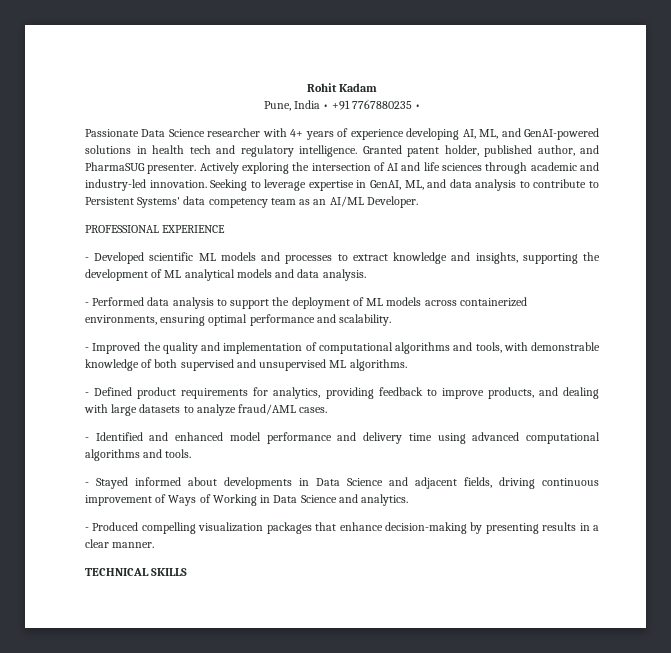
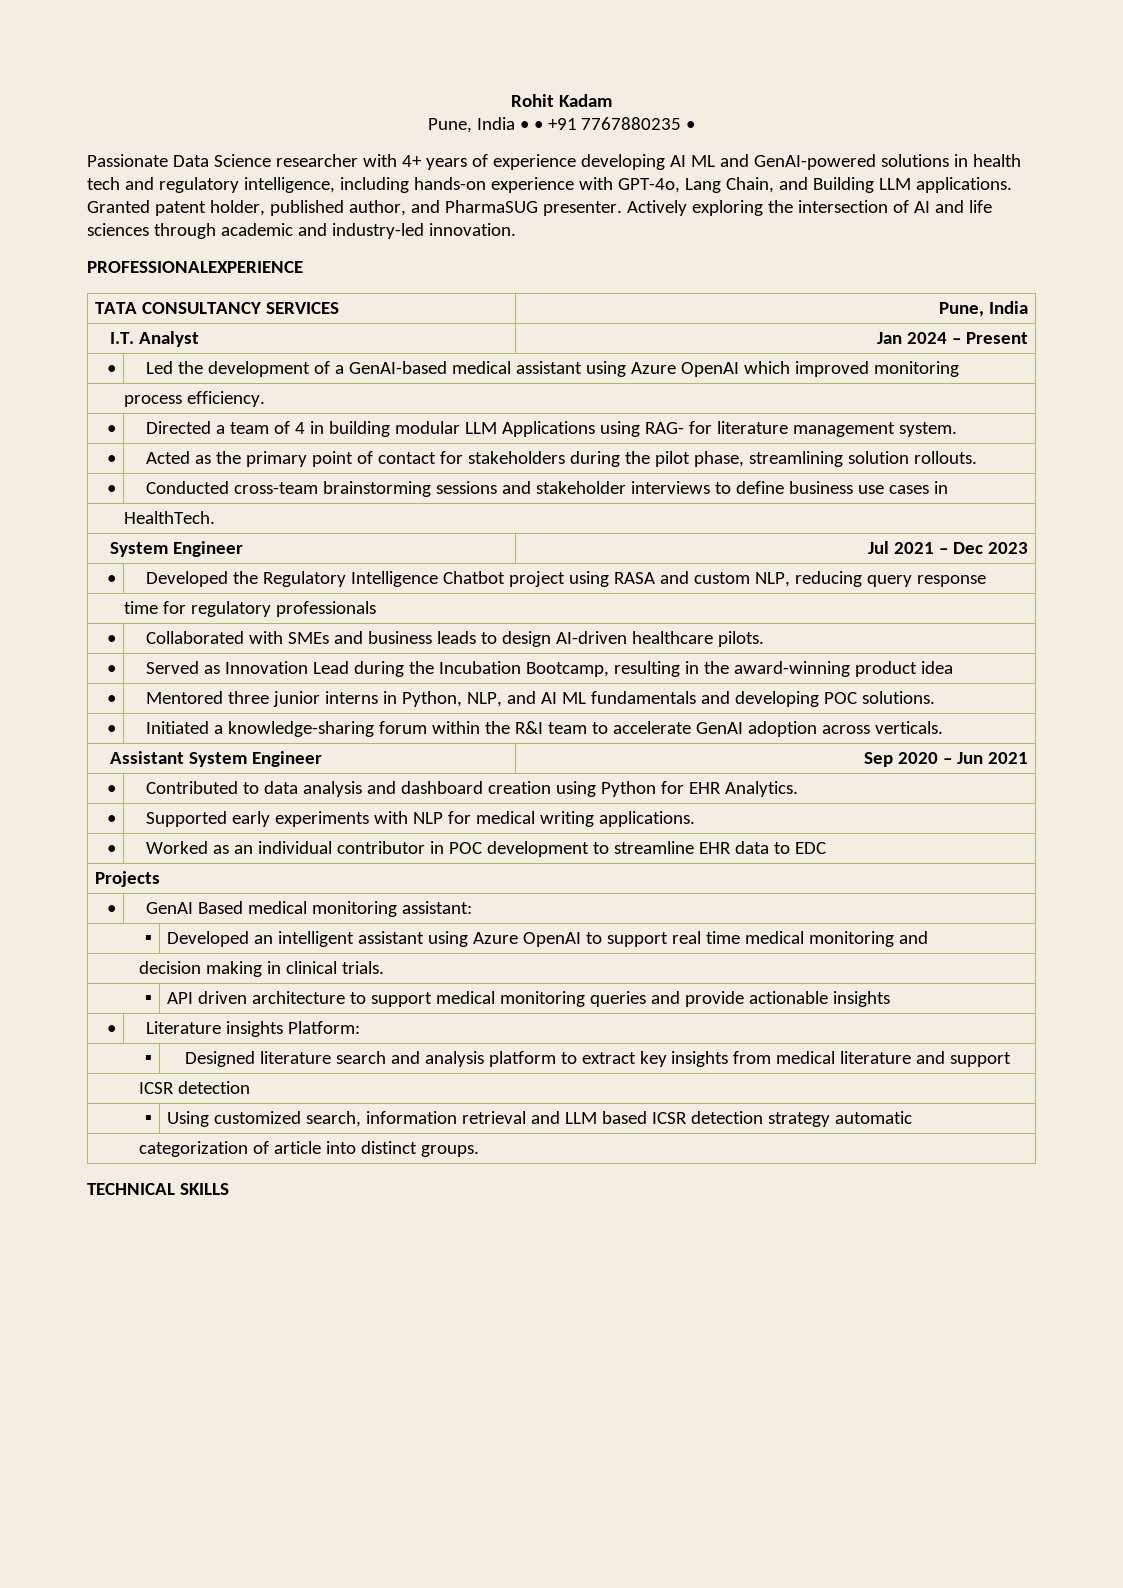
(329, 106) none -> [533,121,543,130] •
[462,129,499,139] AI, ML, -> [669,155,715,167] AI ML
[299,145,357,157] intelligence. -> [243,177,1012,193] intelligence, including hands-on experience with GPT-4o, Lang Chain, and Building LLM applications.
[210,179,599,191] [85,196,418,208] [85,225,226,233] [85,252,600,264] [85,269,366,281] [85,297,527,309] [85,314,392,326] [85,342,600,354] [85,359,407,371] [85,387,599,399] [84,404,328,416] [85,432,601,444] [85,449,192,461] [85,477,599,489] [85,494,409,506] [85,522,600,534] [85,539,155,548] Seeking to leverage expertise in GenAI, ML, and data analysis to contribute to Persistent Systems' data competency team as an AI/ML Developer. // PROFESSIONAL EXPERIENCE // - Developed scientific ML models and processes to extract knowledge and insights, supporting the development of ML analytical models and data analysis. // - Performed data analysis to support the deployment of ML models across containerized environments, ensuring optimal performance and scalability. // - Improved the quality and implementation of computational algorithms and tools, with demonstrable knowledge of both supervised and unsupervised ML algorithms. // - Defined product requirements for analytics, providing feedback to improve products, and dealing with large datasets to analyze fraud/AML cases. // - Identified and enhanced model performance and delivery time using advanced computational algorithms and tools. // - Stayed informed about developments in Data Science and adjacent fields, driving continuous improvement of Ways of Working in Data Science and analytics. // - Produced compelling visualization packages that enhance decision-making by presenting results in a clear manner. -> [87,261,303,273] [95,302,340,314] [938,301,1028,317] [109,331,199,347] [876,332,1028,344] [106,365,116,374] [145,361,959,377] [124,391,266,407] [106,425,116,434] [145,421,957,437] [106,455,116,464] [145,451,977,467] [106,485,116,494] [145,481,948,497] [124,511,216,524] [109,541,243,557] [867,541,1028,554] [106,575,116,584] [145,571,986,587] [124,601,377,617] [106,635,116,644] [145,631,764,647] [106,665,116,674] [145,661,953,677] [106,695,116,704] [145,691,935,707] [106,725,116,734] [145,721,943,737] [109,751,322,767] [863,752,1028,767] [106,785,116,794] [145,781,798,797] [106,815,116,824] [145,811,695,827] [106,845,116,854] [145,841,826,857] [95,871,161,887] [106,905,116,914] [145,901,472,917] [144,935,152,944] [167,931,928,947] [138,961,384,977] [144,995,152,1004] [167,991,891,1007] [106,1025,116,1034] [145,1021,360,1037] [144,1055,152,1064] [184,1051,1012,1067] [138,1081,250,1094] [144,1115,152,1124] [167,1111,913,1127] [138,1141,479,1157] // PROFESSIONALEXPERIENCE // TATA CONSULTANCY SERVICES | Pune, India // I.T. Analyst | Jan 2024 – Present // • | Led the development of a GenAI-based medical assistant using Azure OpenAI which improved monitoring // process efficiency. // • | Directed a team of 4 in building modular LLM Applications using RAG- for literature management system. // • | Acted as the primary point of contact for stakeholders during the pilot phase, streamlining solution rollouts. // • | Conducted cross-team brainstorming sessions and stakeholder interviews to define business use cases in // HealthTech. // System Engineer | Jul 2021 – Dec 2023 // • | Developed the Regulatory Intelligence Chatbot project using RASA and custom NLP, reducing query response // time for regulatory professionals // • | Collaborated with SMEs and business leads to design AI-driven healthcare pilots. // • | Served as Innovation Lead during the Incubation Bootcamp, resulting in the award-winning product idea // • | Mentored three junior interns in Python, NLP, and AI ML fundamentals and developing POC solutions. // • | Initiated a knowledge-sharing forum within the R&I team to accelerate GenAI adoption across verticals. // Assistant System Engineer | Sep 2020 – Jun 2021 // • | Contributed to data analysis and dashboard creation using Python for EHR Analytics. // • | Supported early experiments with NLP for medical writing applications. // • | Worked as an individual contributor in POC development to streamline EHR data to EDC // Projects // • | GenAI Based medical monitoring assistant: // ▪ | Developed an intelligent assistant using Azure OpenAI to support real time medical monitoring and // decision making in clinical trials. // ▪ | API driven architecture to support medical monitoring queries and provide actionable insights // • | Literature insights Platform: // ▪ | Designed literature search and analysis platform to extract key insights from medical literature and support // ICSR detection // ▪ | Using customized search, information retrieval and LLM based ICSR detection strategy automatic // categorization of article into distinct groups.

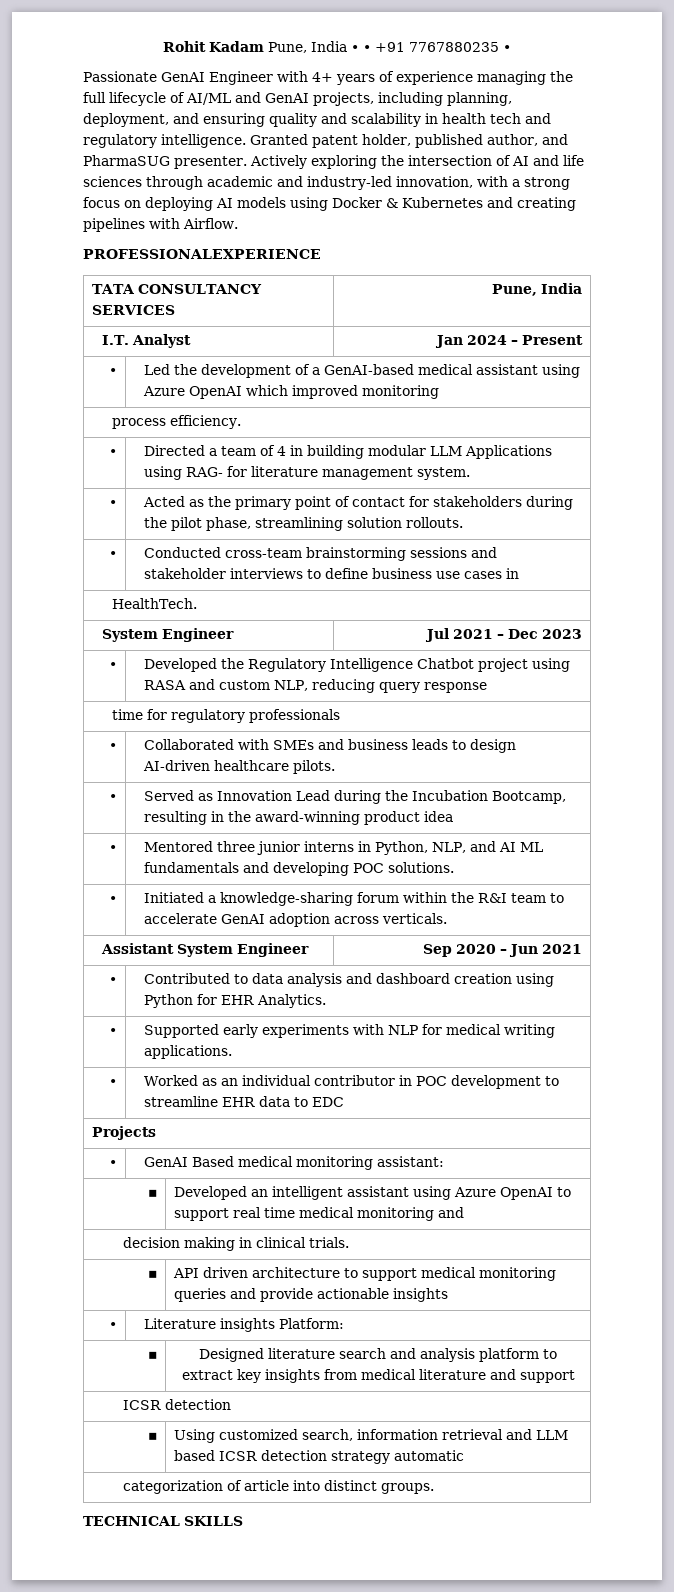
(612, 100) // -> (264, 46) none
[172,154,358,167] Data Science researcher -> [161,71,273,85] GenAI Engineer
[580,154,949,170] developing AI ML and GenAI-powered solutions -> [477,71,573,85] [83,92,512,106] [83,113,421,127] managing the full lifecycle of AI/ML and GenAI projects, including planning, deployment, and ensuring quality and scalability
[243,177,1012,193] intelligence, including hands-on experience with GPT-4o, Lang Chain, and Building LLM applications. -> [161,134,246,148] intelligence.
[428,223,516,236] innovation. -> [396,176,570,190] [83,197,576,211] [83,218,238,232] innovation, with a strong focus on deploying AI models using Docker & Kubernetes and creating pipelines with Airflow.

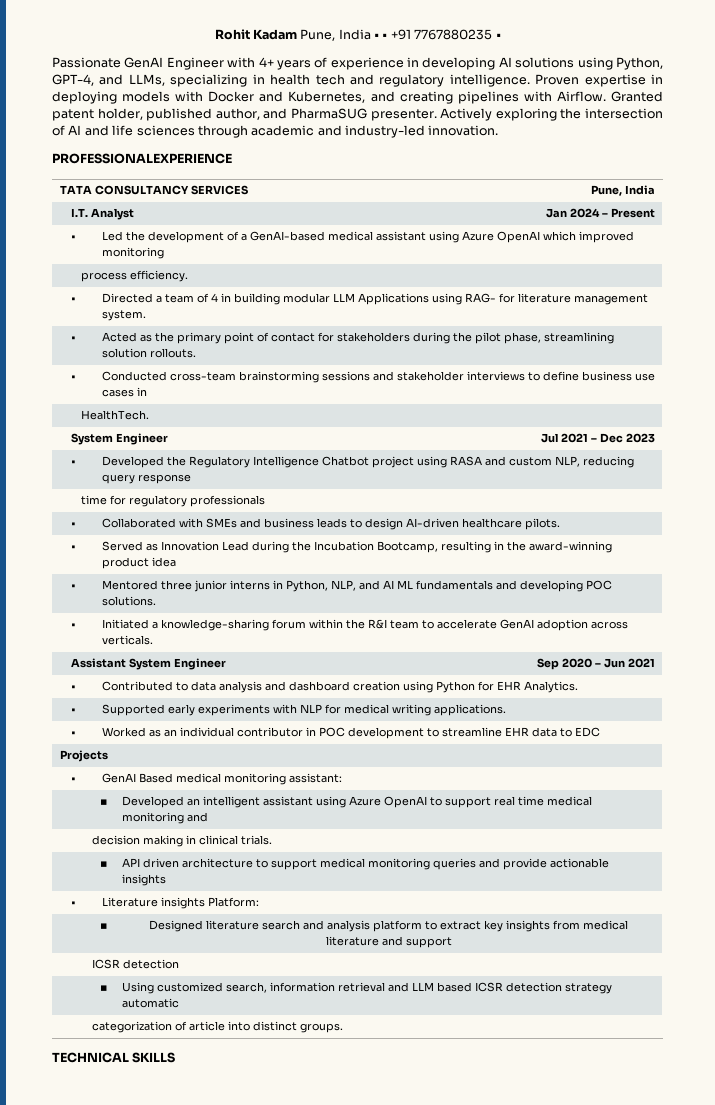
[477,71,573,85] [83,92,512,106] [83,113,421,127] managing the full lifecycle of AI/ML and GenAI projects, including planning, deployment, and ensuring quality and scalability -> [407,57,663,70] [52,74,248,87] in developing AI solutions using Python, GPT-4, and LLMs, specializing
(246, 141) none -> [535,74,663,87] [52,91,606,104] Proven expertise in deploying models with Docker and Kubernetes, and creating pipelines with Airflow.
[396,176,570,190] [83,197,576,211] [83,218,238,232] innovation, with a strong focus on deploying AI models using Docker & Kubernetes and creating pipelines with Airflow. -> [428,125,499,136] innovation.

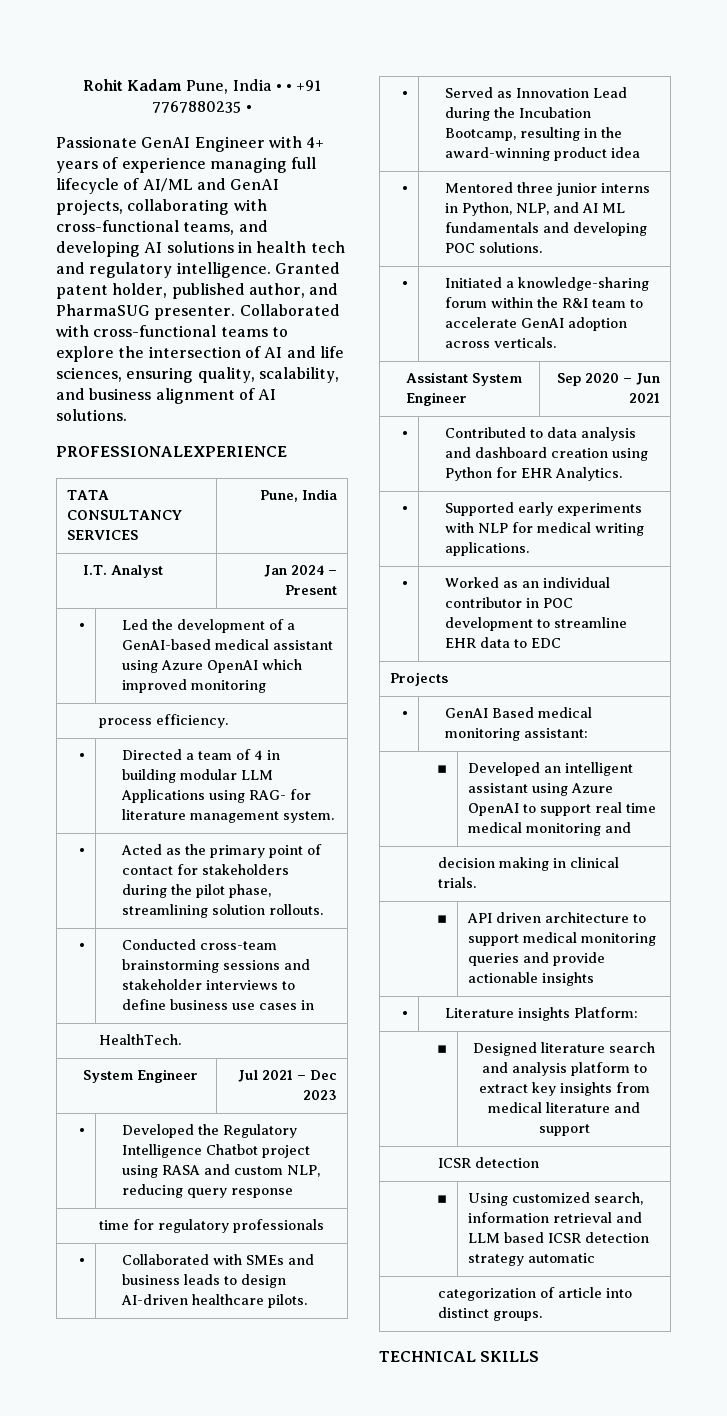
[407,57,663,70] [52,74,248,87] in developing AI solutions using Python, GPT-4, and LLMs, specializing -> [209,157,317,173] [56,178,280,194] [56,199,267,215] [56,220,268,235] [56,241,234,257] managing full lifecycle of AI/ML and GenAI projects, collaborating with cross-functional teams, and developing AI solutions
[535,74,663,87] [52,91,606,104] Proven expertise in deploying models with Docker and Kubernetes, and creating pipelines with Airflow. -> (271, 270) none
[440,108,557,121] Actively exploring -> [239,304,340,316] [56,325,288,337] [56,346,114,362] Collaborated with cross-functional teams to explore
[136,125,499,138] sciences through academic and industry-led innovation. -> [56,367,339,383] [56,388,277,404] [56,409,127,421] sciences, ensuring quality, scalability, and business alignment of AI solutions.

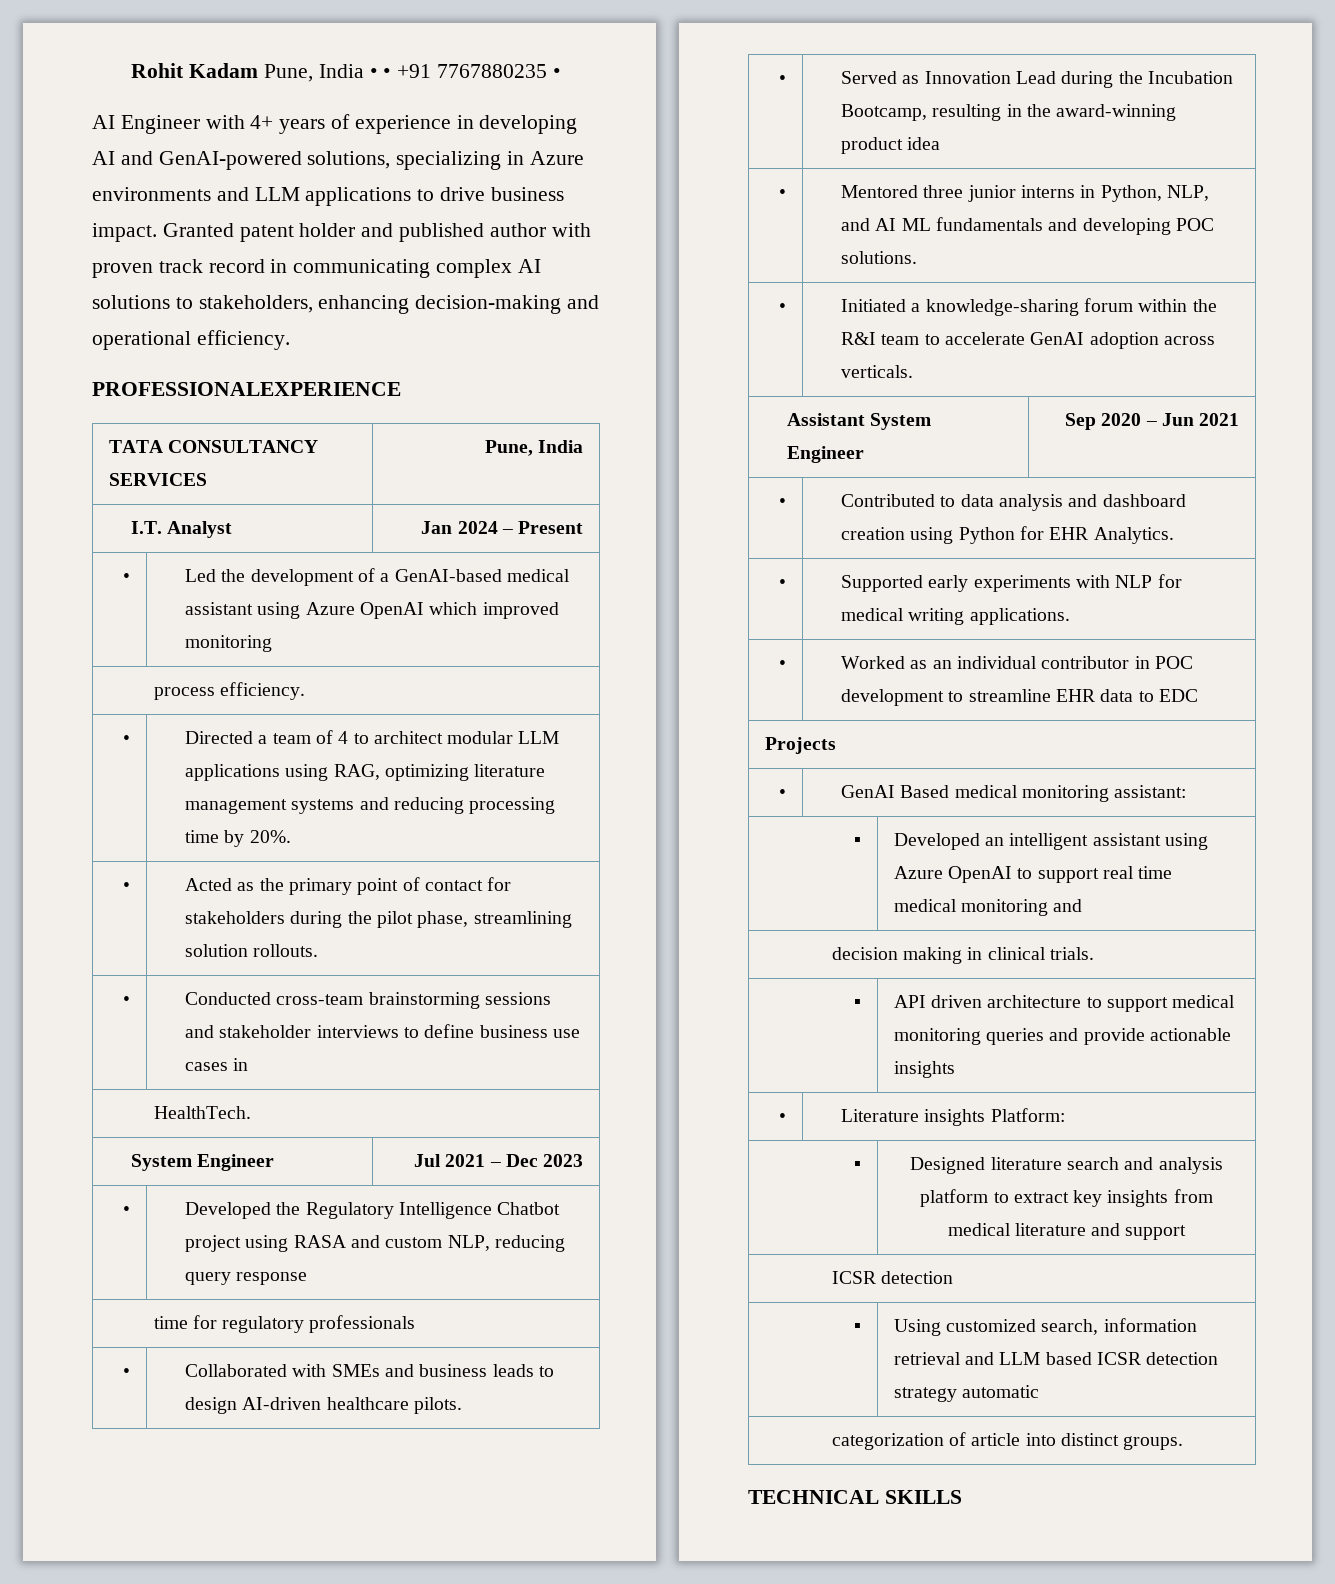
[56,136,191,148] Passionate GenAI -> [92,115,115,129] AI
[209,157,317,173] [56,178,280,194] [56,199,267,215] [56,220,268,235] [56,241,345,257] [56,262,340,278] [56,283,339,299] [56,304,340,320] [56,325,288,337] [56,346,344,362] [56,367,339,383] [56,388,277,404] [56,409,127,421] managing full lifecycle of AI/ML and GenAI projects, collaborating with cross-functional teams, and developing AI solutions in health tech and regulatory intelligence. Granted patent holder, published author, and PharmaSUG presenter. Collaborated with cross-functional teams to explore the intersection of AI and life sciences, ensuring quality, scalability, and business alignment of AI solutions. -> [456,115,578,134] [92,151,584,170] [92,187,564,206] [92,223,591,242] [92,259,541,278] [92,295,600,314] [92,330,290,350] in developing AI and GenAI-powered solutions, specializing in Azure environments and LLM applications to drive business impact. Granted patent holder and published author with proven track record in communicating complex AI solutions to stakeholders, enhancing decision-making and operational efficiency.
[267,750,281,760] [122,769,274,783] [121,789,312,803] [122,809,335,823] in building modular LLM Applications using RAG- for literature management system. -> [353,731,560,744] [185,764,546,781] [185,797,556,814] [185,830,291,847] to architect modular LLM applications using RAG, optimizing literature management systems and reducing processing time by 20%.

